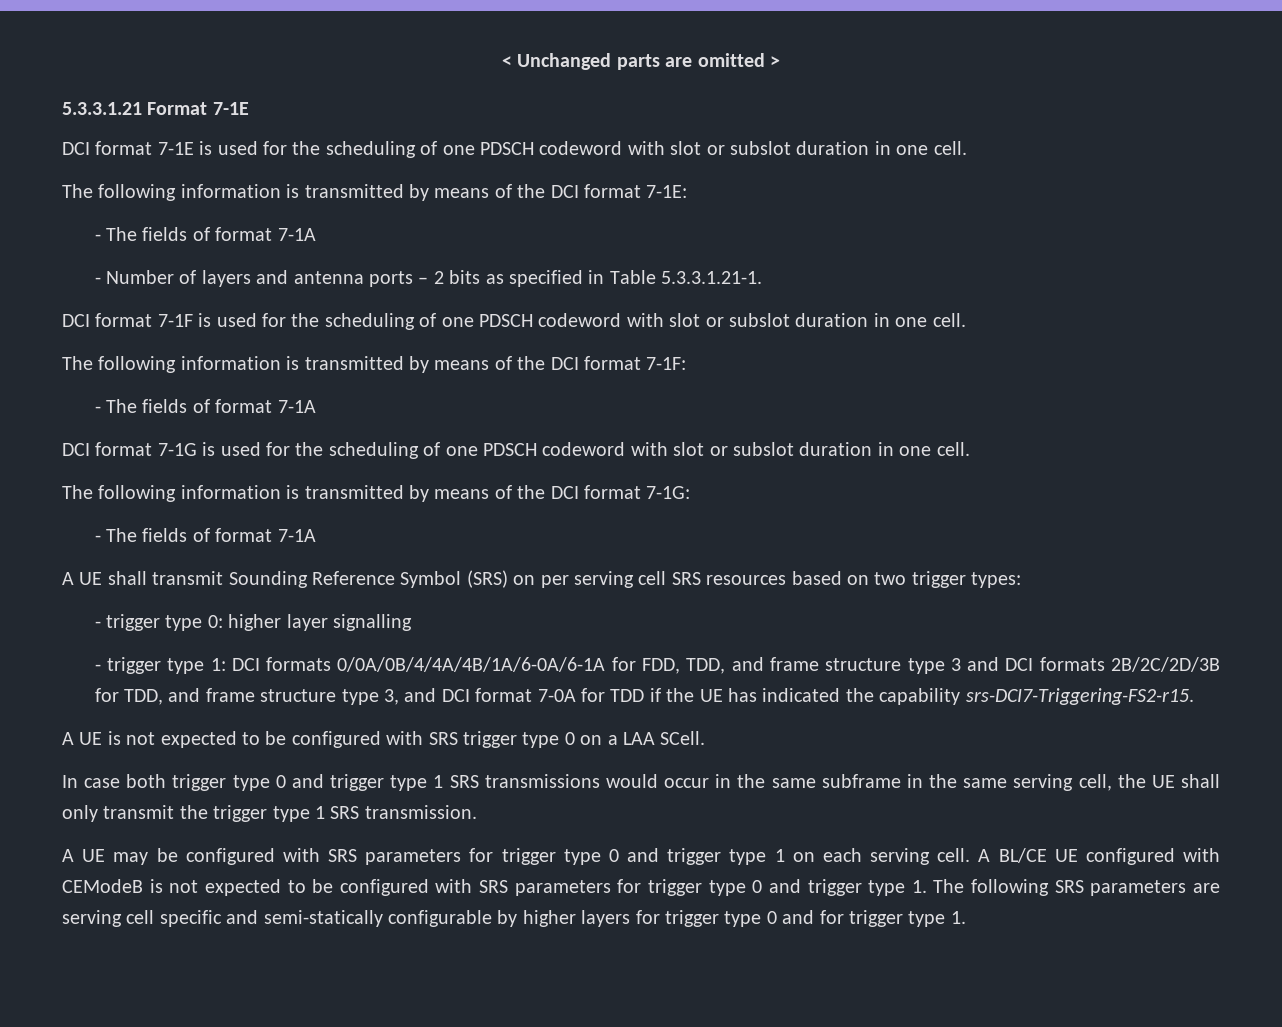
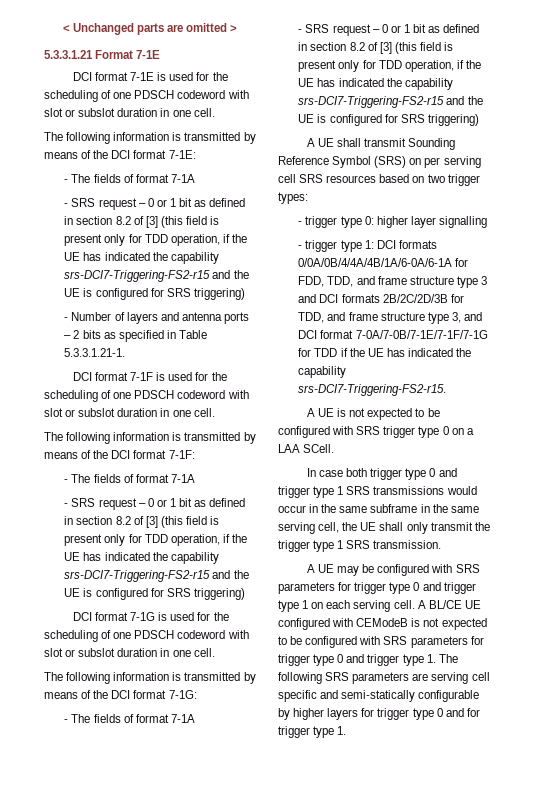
(316, 234) none -> [64,198,246,210] [64,216,220,228] [64,234,247,246] [64,252,219,264] [64,270,249,282] [64,288,245,300] // - SRS request – 0 or 1 bit as defined in section 8.2 of [3] (this field is present only for TDD operation, if the UE has indicated the capability srs-DCI7-Triggering-FS2-r15 and the UE is configured for SRS triggering)
(316, 406) none -> [64,498,246,510] [64,516,220,528] [64,534,247,546] [64,552,219,564] [64,570,249,582] [64,588,245,600] // - SRS request – 0 or 1 bit as defined in section 8.2 of [3] (this field is present only for TDD operation, if the UE has indicated the capability srs-DCI7-Triggering-FS2-r15 and the UE is configured for SRS triggering)
(316, 535) none -> [298,24,480,36] [298,42,454,54] [298,60,481,72] [298,78,453,90] [298,96,483,108] [298,114,479,126] // - SRS request – 0 or 1 bit as defined in section 8.2 of [3] (this field is present only for TDD operation, if the UE has indicated the capability srs-DCI7-Triggering-FS2-r15 and the UE is configured for SRS triggering)
[537,689,576,702] 7-0A -> [355,330,488,339] 7-0A/7-0B/7-1E/7-1F/7-1G

